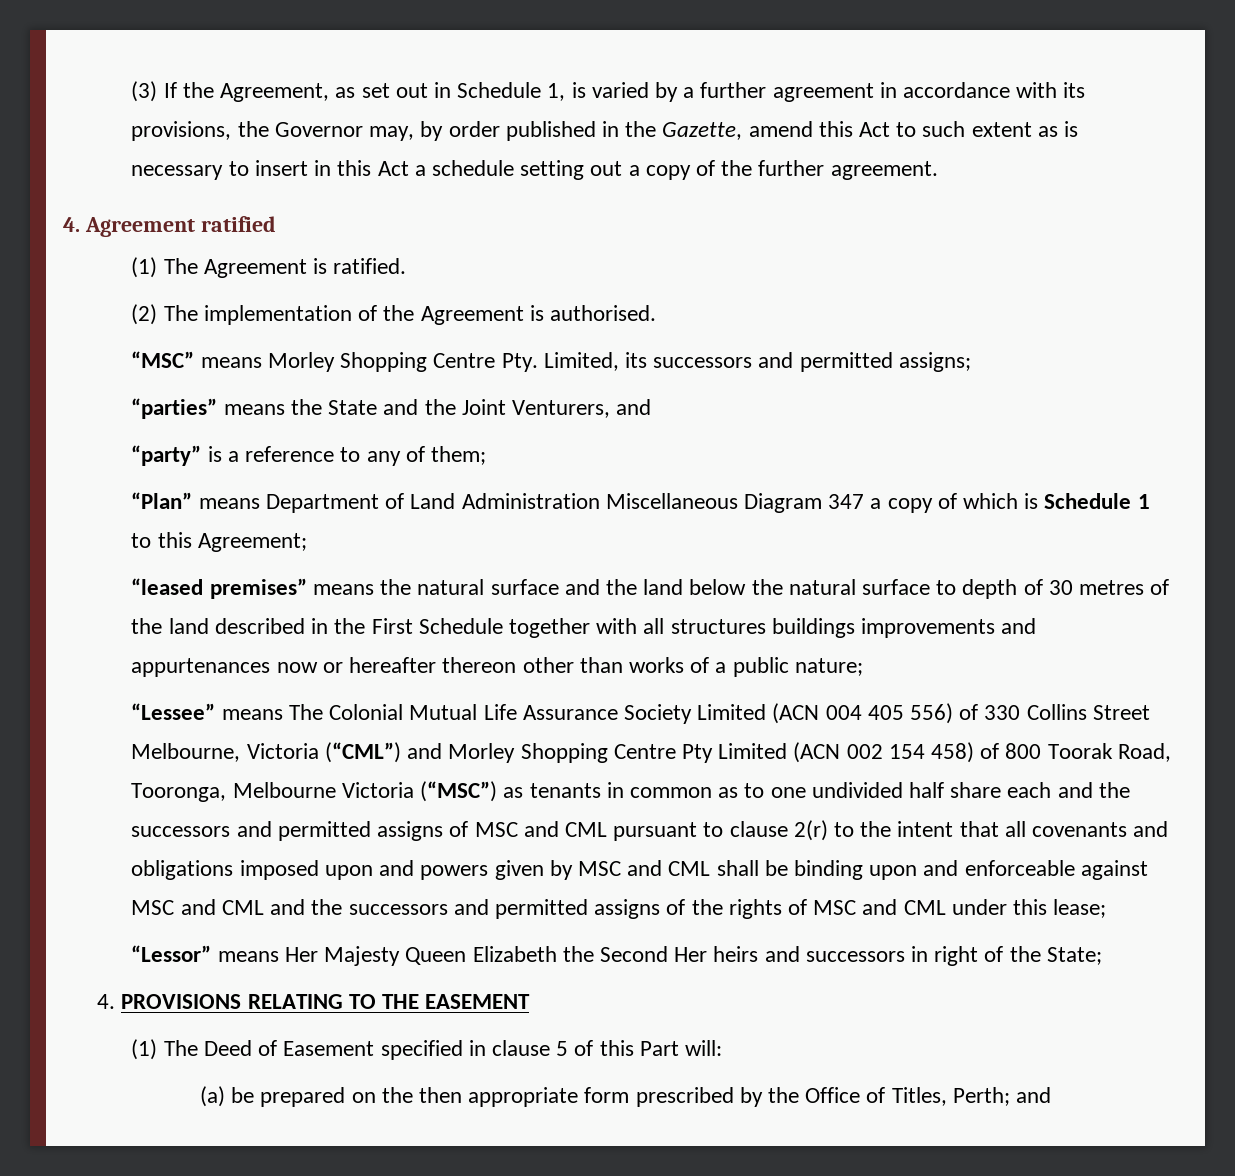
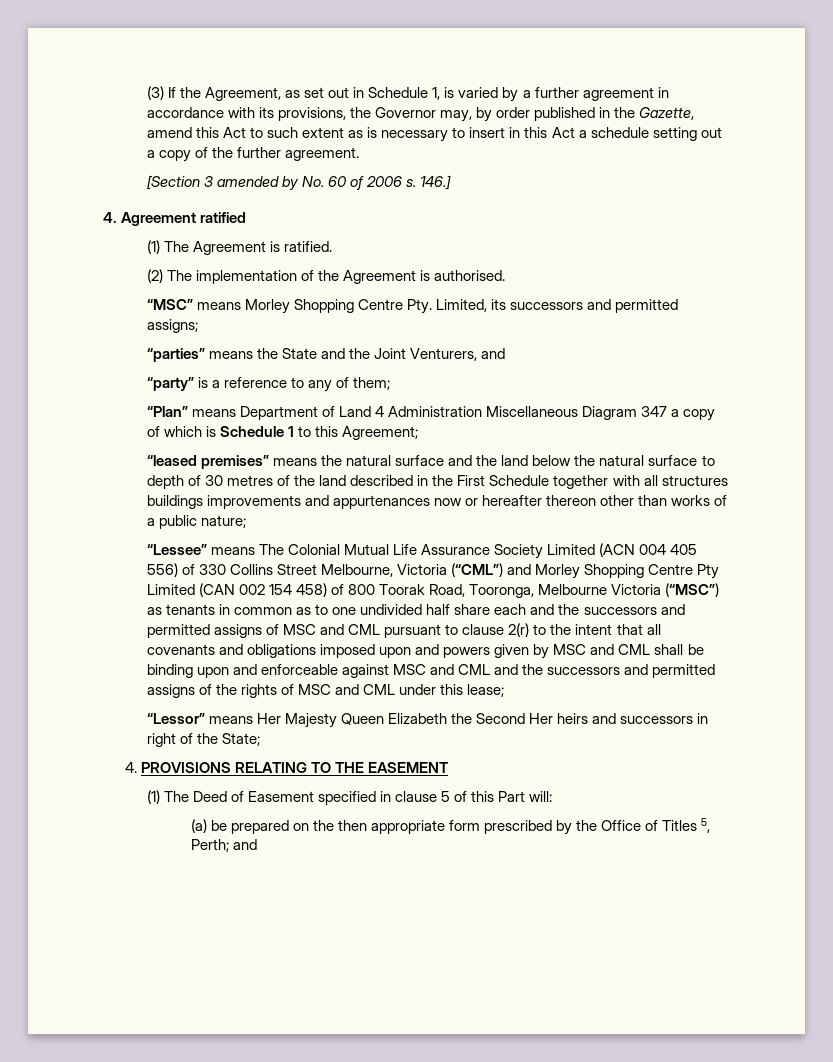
(938, 170) none -> [146,175,452,191] // [Section 3 amended by No. 60 of 2006 s. 146.]
(456, 501) none -> [375,406,385,417] 4
[793,742,841,763] (ACN -> [198,583,235,597] (CAN
[891,1087,947,1106] Titles, -> [662,818,711,833] Titles 5,

